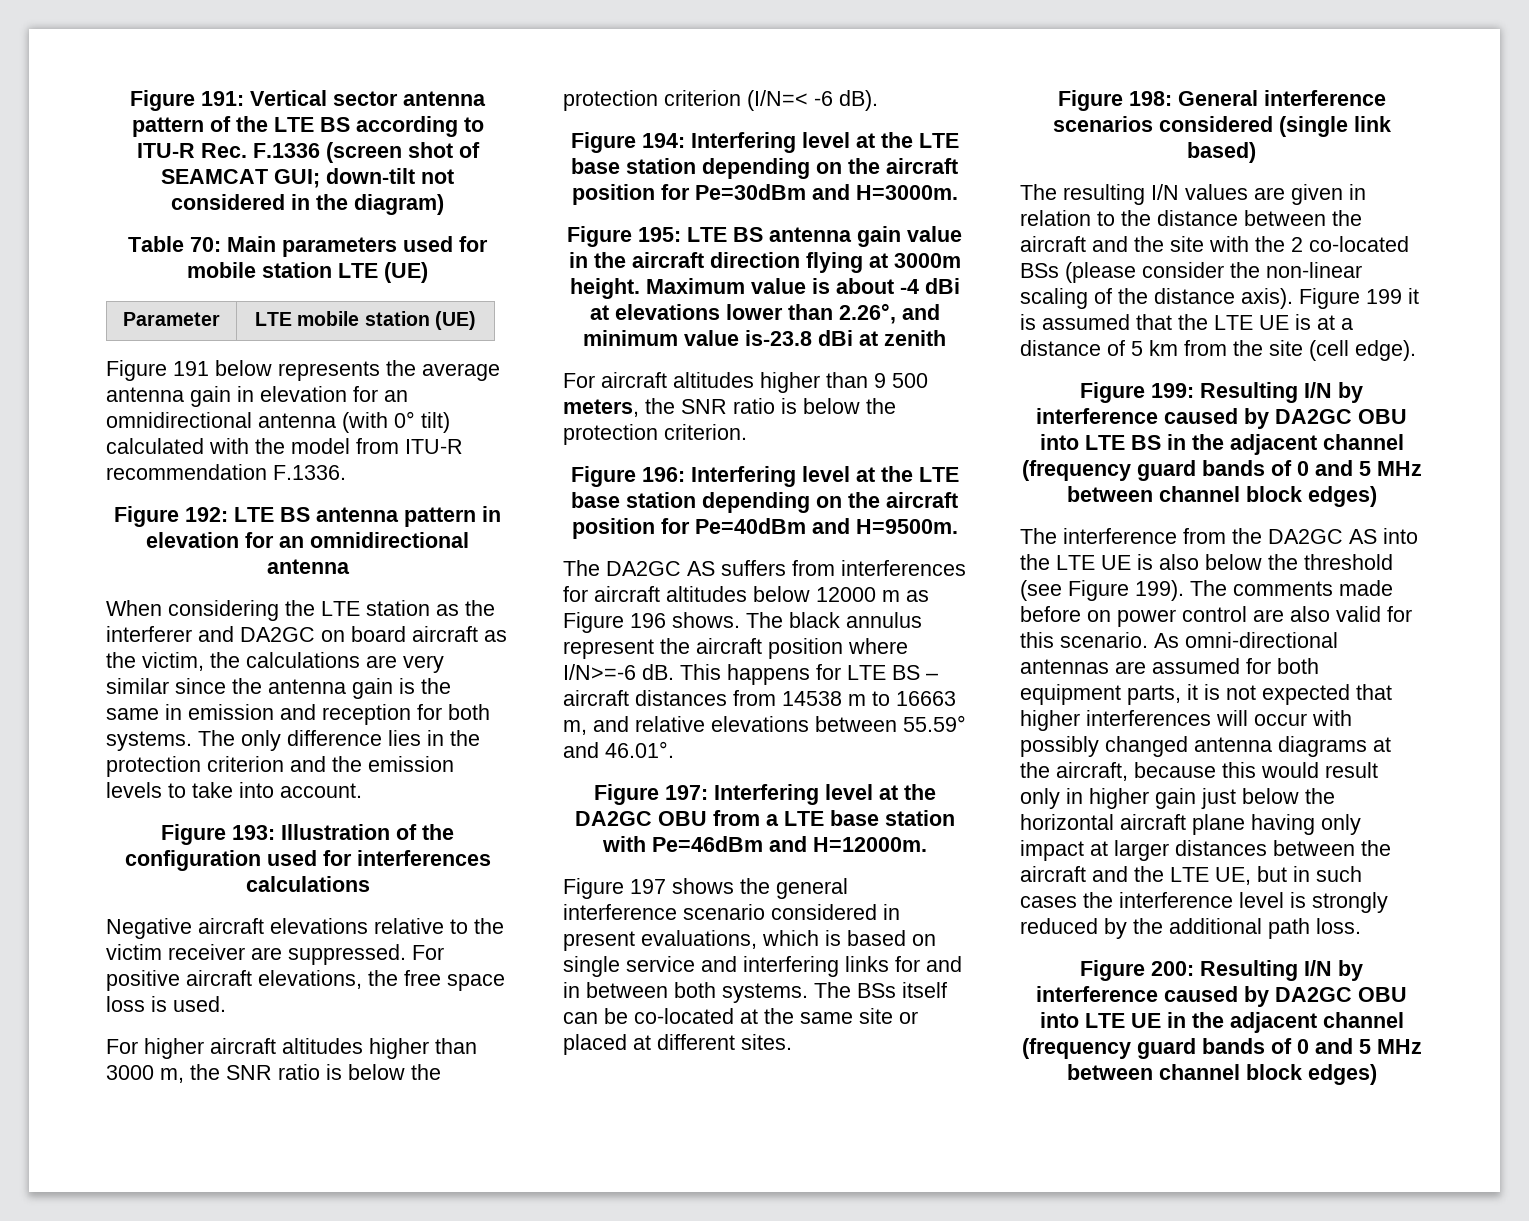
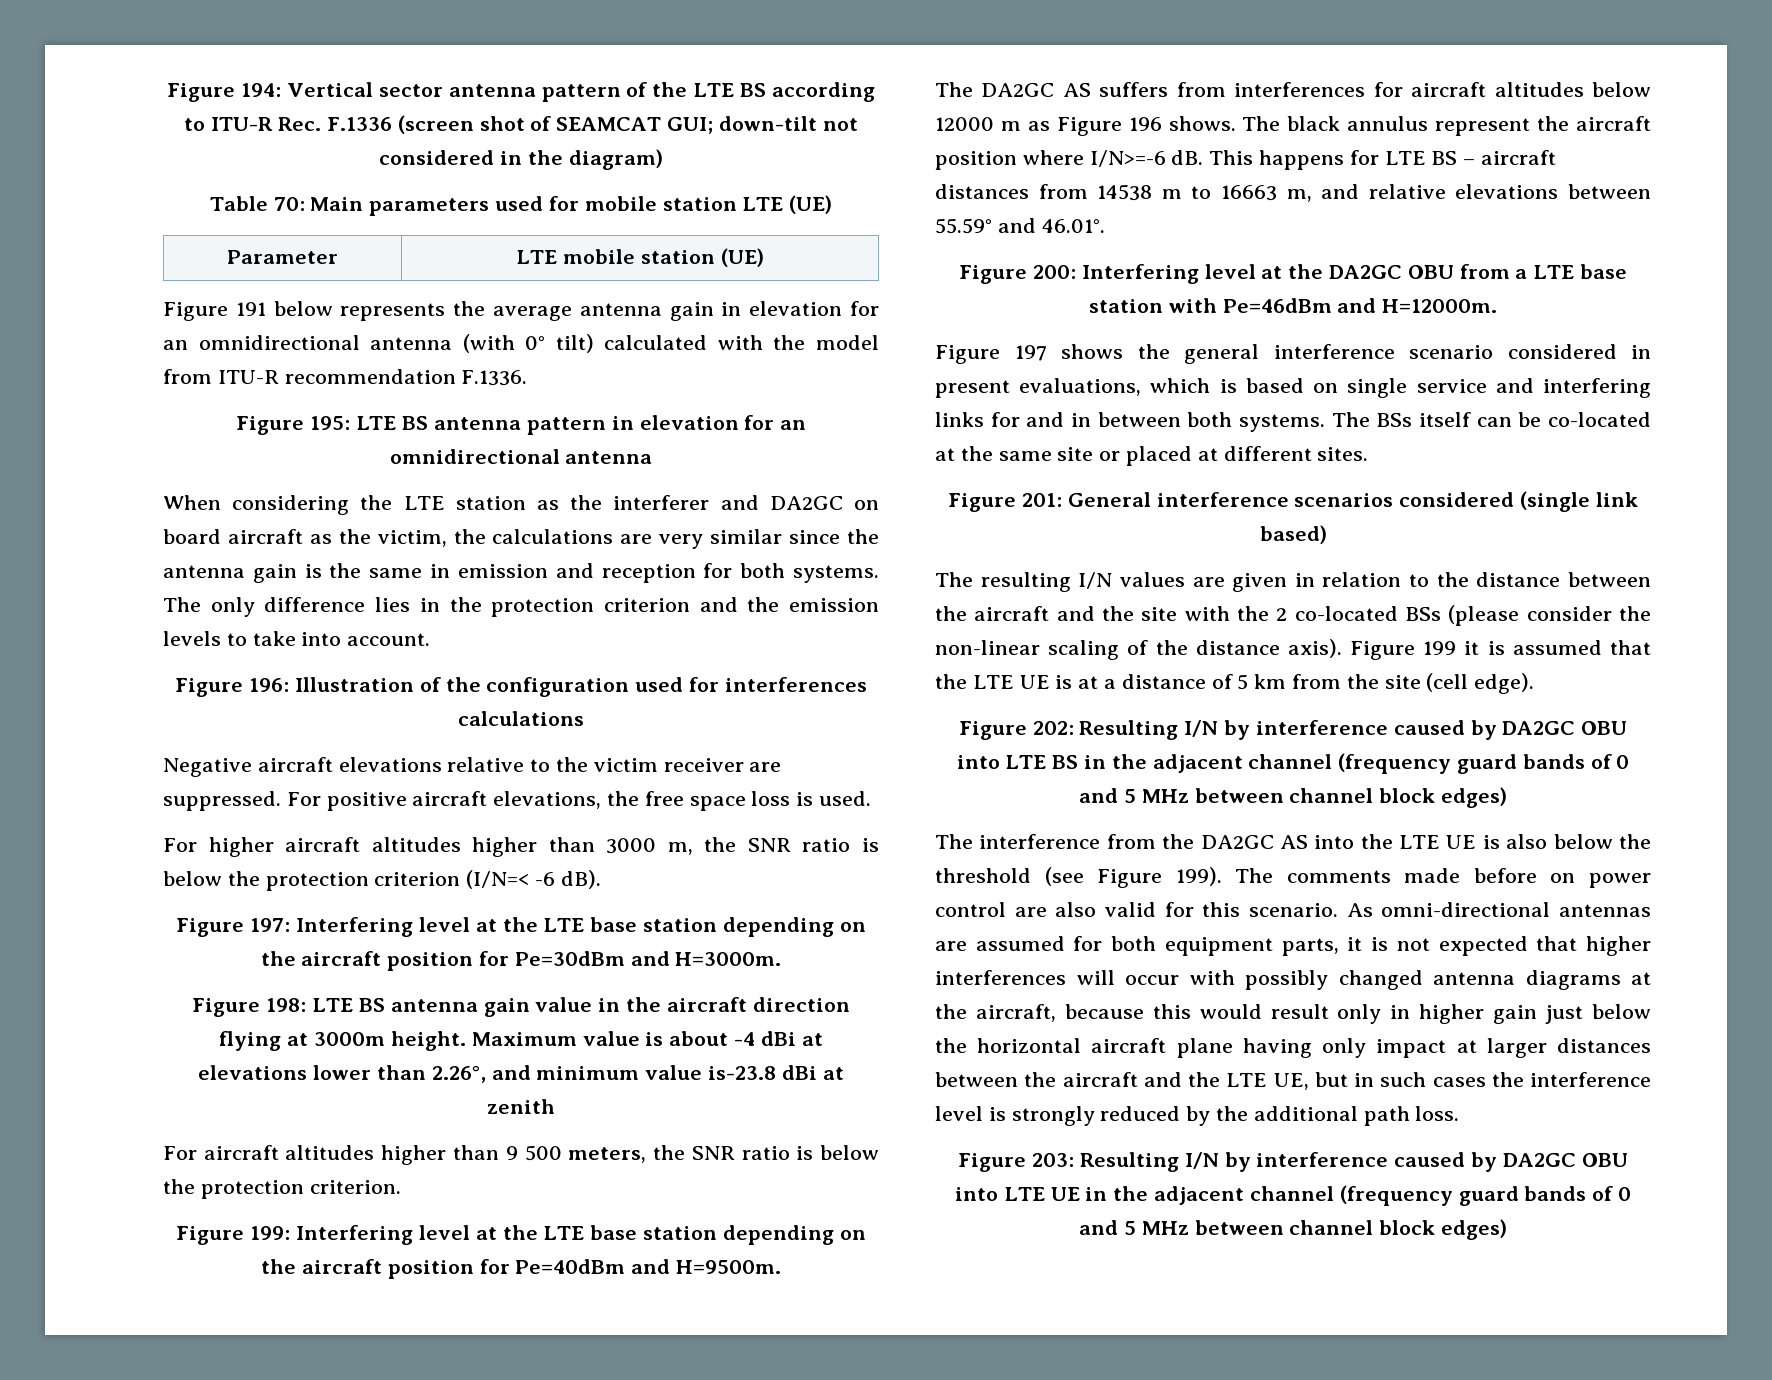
[130,90,244,111] Figure 191: -> [167,83,282,102] Figure 194:
[185,507,228,522] 192: -> [309,416,350,430] 195:
[232,825,275,840] 193: -> [249,678,290,692] 196:
[641,133,685,148] 194: -> [250,918,291,932] 197:
[638,227,681,242] 195: -> [266,998,307,1012] 198:
[641,467,685,482] 196: -> [250,1226,291,1240] 199:
[664,785,708,800] 197: -> [1032,265,1076,279] 200:
[1128,91,1172,106] 198: -> [1021,493,1062,507] 201:
[1151,383,1194,398] 199: -> [1032,721,1074,735] 202:
[1151,961,1194,976] 200: -> [1032,1153,1075,1167] 203:

